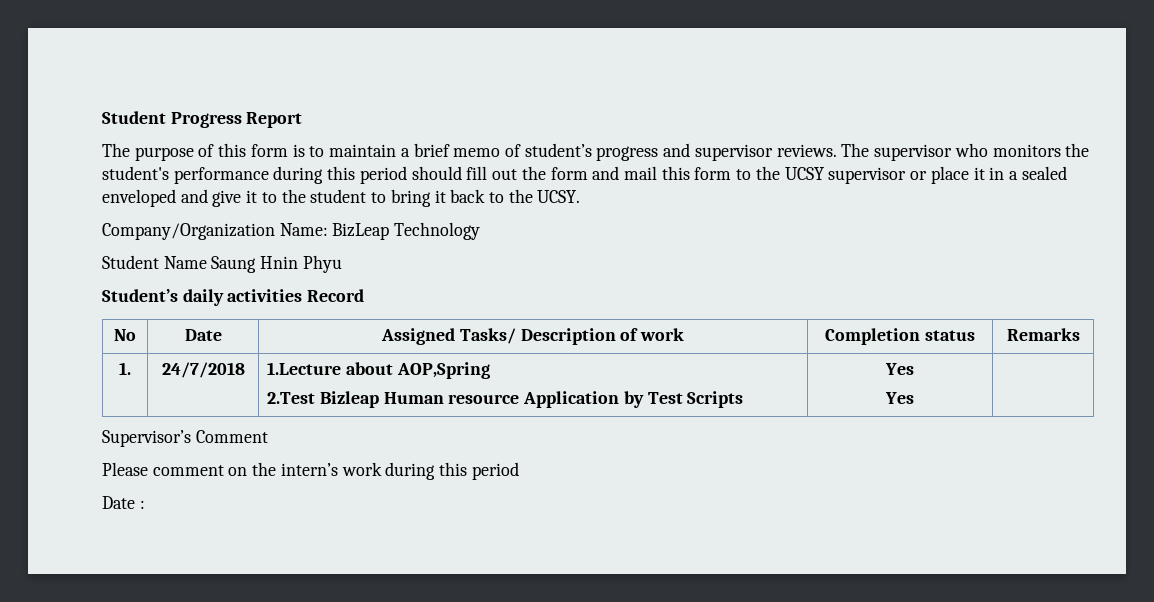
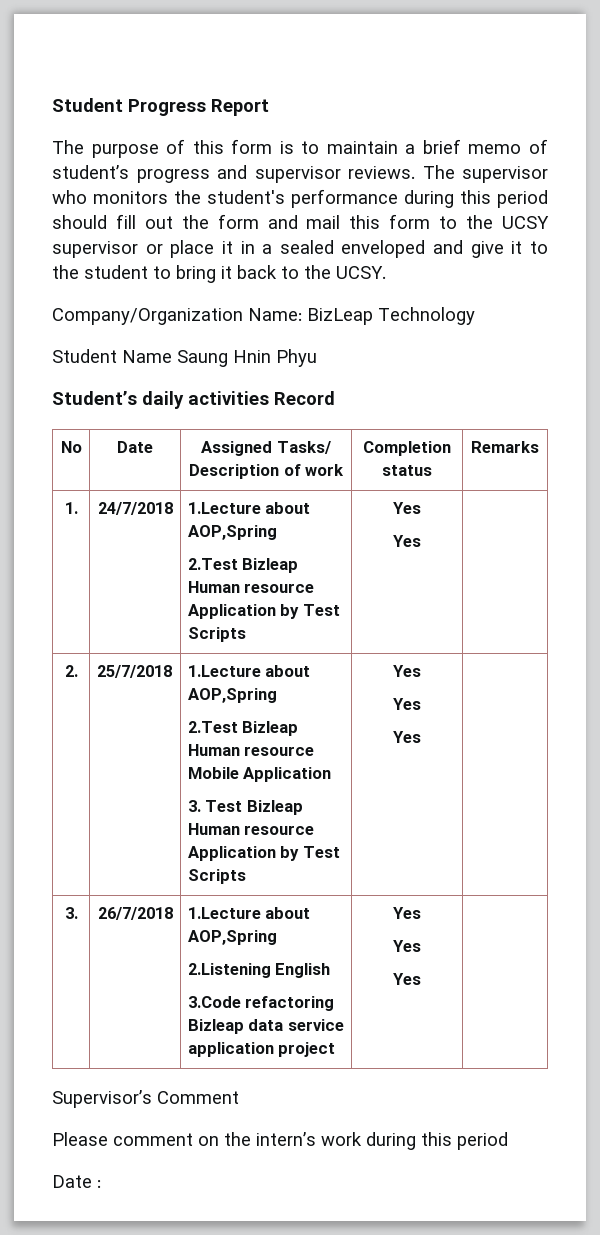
(914, 398) none -> [64,665,78,677] [96,665,172,678] [187,665,311,677] [187,688,277,703] [187,721,299,736] [187,744,315,756] [187,767,332,782] [187,800,303,815] [187,823,315,835] [187,846,340,861] [187,869,246,884] [393,665,421,677] [393,698,421,710] [393,731,421,743] [64,907,78,919] [97,907,173,920] [187,907,311,919] [187,930,277,945] [187,963,331,978] [187,996,335,1011] [187,1019,344,1034] [187,1042,336,1057] [393,907,421,919] [393,940,421,952] [393,973,421,985] // 2. | 25/7/2018 | 1.Lecture about AOP,Spring // 2.Test Bizleap Human resource Mobile Application // 3. Test Bizleap Human resource Application by Test Scripts | Yes // Yes // Yes | // 3. | 26/7/2018 | 1.Lecture about AOP,Spring // 2.Listening English // 3.Code refactoring Bizleap data service application project | Yes // Yes // Yes |

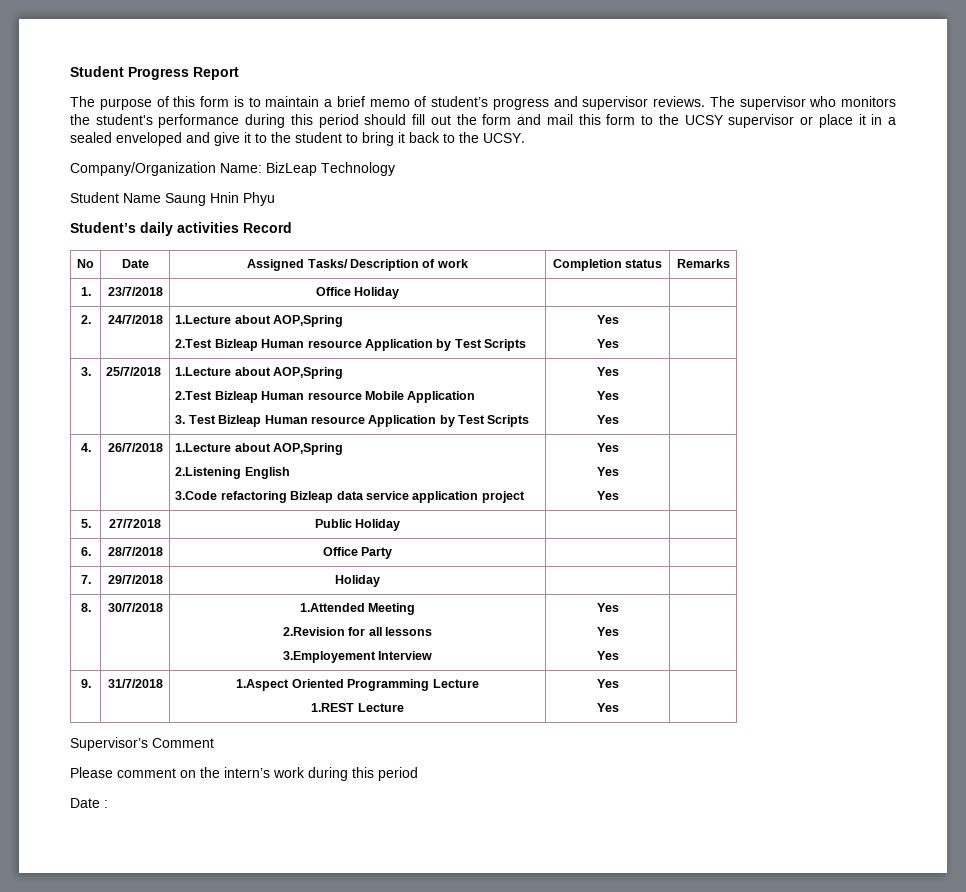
(78, 508) none -> [107,287,163,296] [315,287,400,299] [80,315,91,324] | 23/7/2018 | Office Holiday | | // 2.
[64,665,78,677] 2. -> [80,367,91,376] 3.
[64,907,78,919] 3. -> [80,443,91,452] 4.
(421, 979) none -> [80,519,91,528] [109,519,161,528] [314,519,401,531] [80,547,91,556] [107,547,163,556] [322,547,393,559] [80,575,91,584] [107,575,163,584] [335,575,380,587] [80,603,91,612] [107,603,163,612] [299,603,416,615] [282,627,433,636] [282,651,433,663] [596,603,619,612] [596,627,619,636] [596,651,619,660] [80,679,91,688] [107,679,163,688] [236,679,479,691] [311,703,404,712] [596,679,619,688] [596,703,619,712] // 5. | 27/72018 | Public Holiday | | // 6. | 28/7/2018 | Office Party | | // 7. | 29/7/2018 | Holiday | | // 8. | 30/7/2018 | 1.Attended Meeting // 2.Revision for all lessons // 3.Employement Interview | Yes // Yes // Yes | // 9. | 31/7/2018 | 1.Aspect Oriented Programming Lecture // 1.REST Lecture | Yes // Yes |

